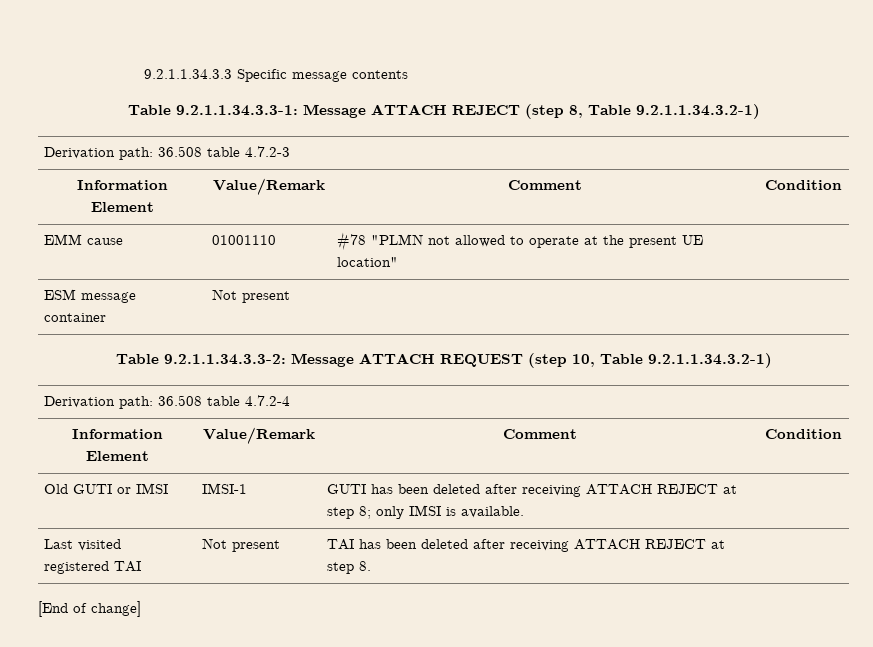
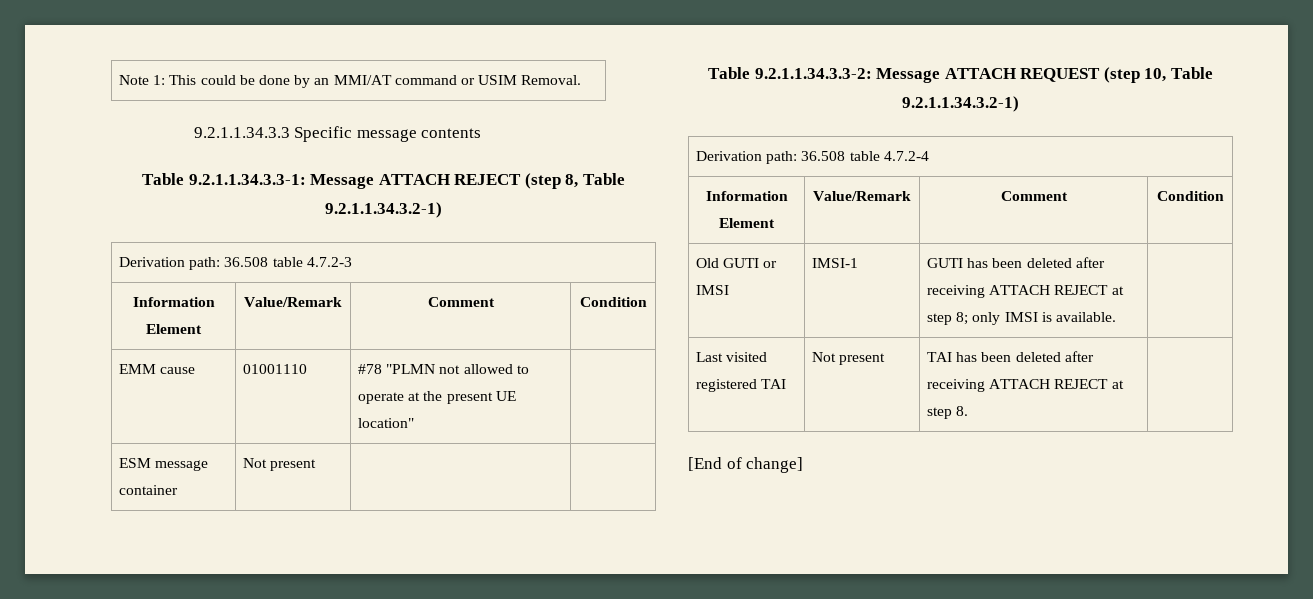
(143, 74) none -> [119,75,582,88] Note 1: This could be done by an MMI/AT command or USIM Removal. //

